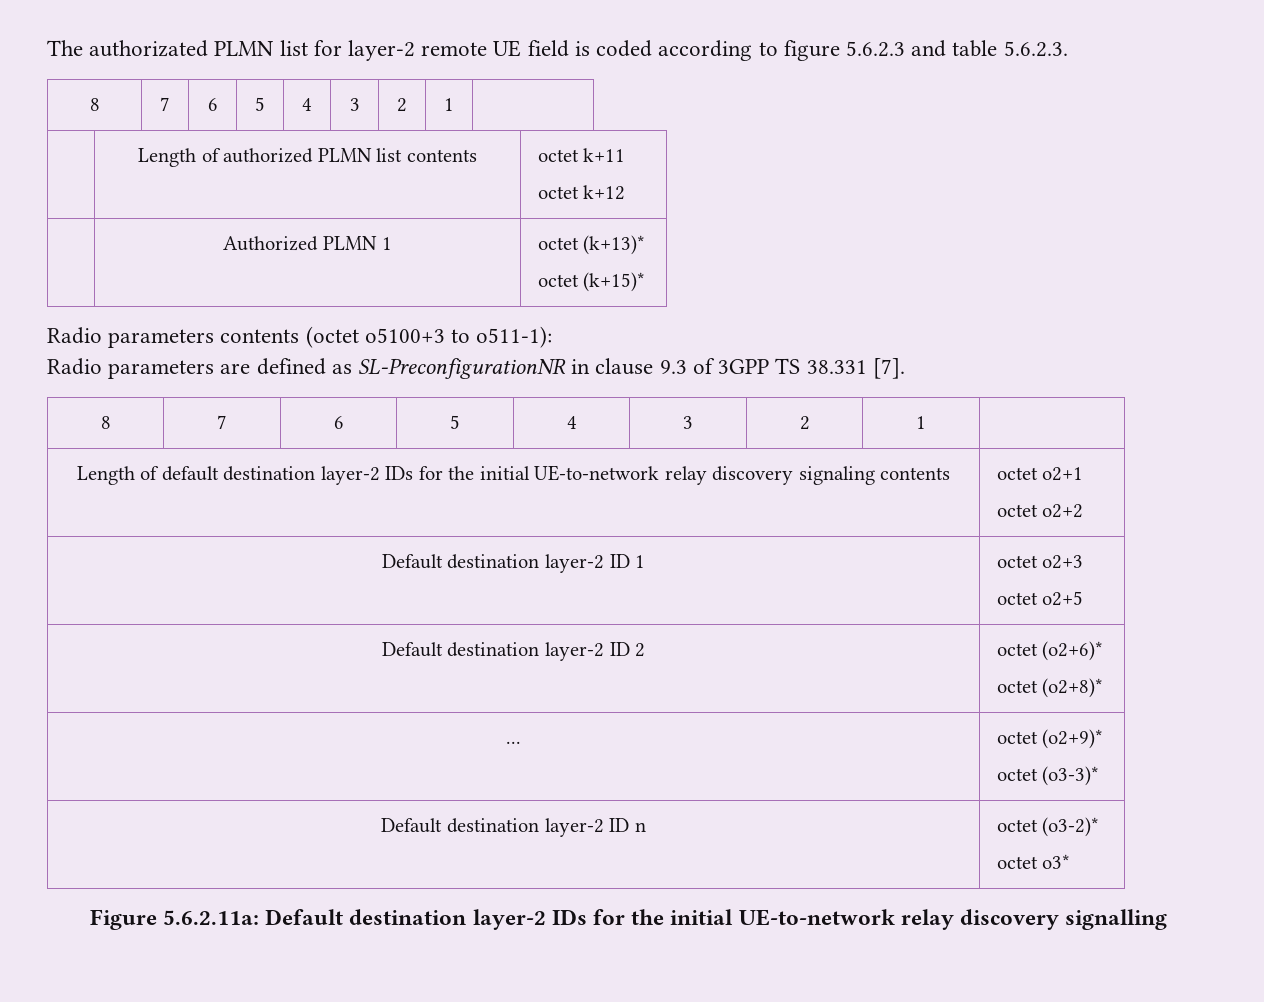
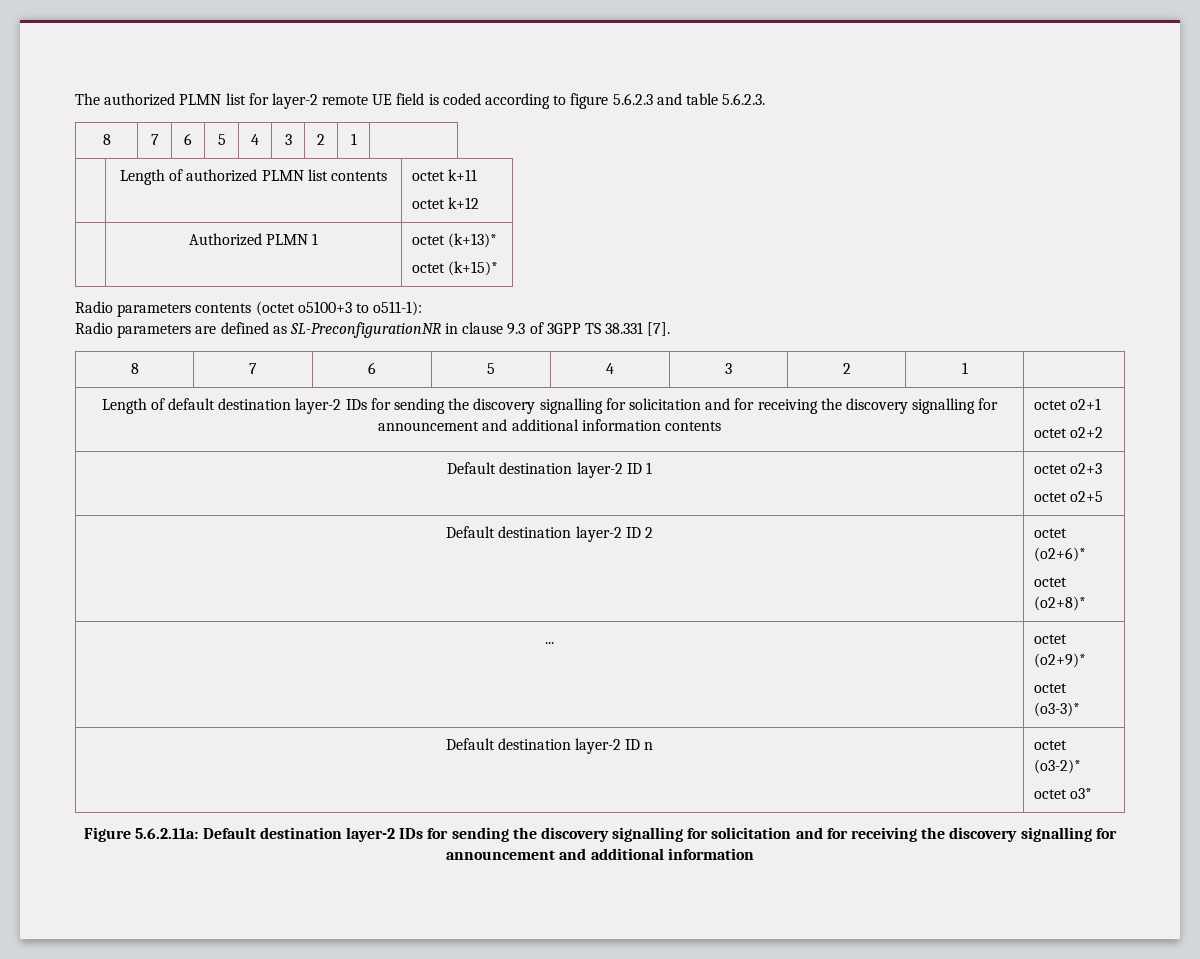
[89,40,209,57] authorizated -> [104,93,176,106] authorized
[448,465,875,485] the initial UE-to-network relay discovery signaling -> [394,398,999,414] [378,419,661,431] sending the discovery signalling for solicitation and for receiving the discovery signalling for announcement and additional information
[631,909,1168,930] the initial UE-to-network relay discovery signalling -> [451,827,1117,842] [446,848,754,860] sending the discovery signalling for solicitation and for receiving the discovery signalling for announcement and additional information

